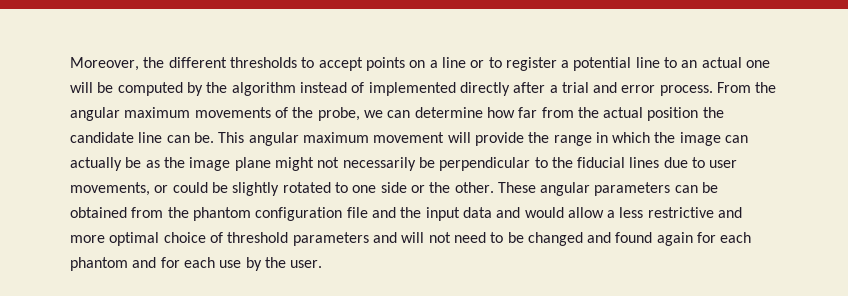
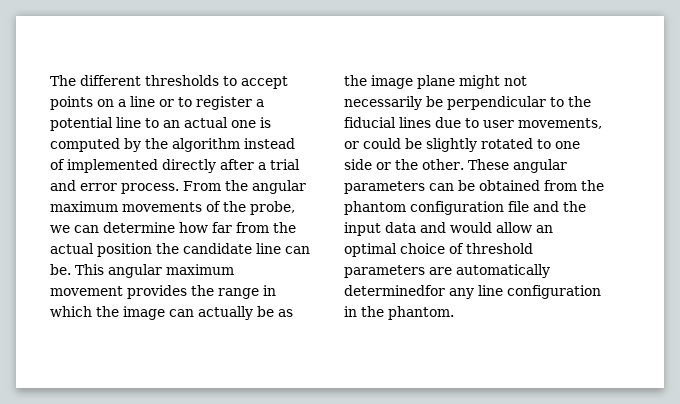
[70,57,165,71] Moreover, the -> [50,75,76,86] The
[70,82,114,93] will be -> [260,117,271,128] is
[447,132,524,146] will provide -> [127,285,187,299] provides
[607,207,743,218] [70,235,105,243] a less restrictive and more -> [536,225,553,233] an
[372,232,752,246] [70,257,323,271] and will not need to be changed and found again for each phantom and for each use by the user. -> [429,264,550,278] [344,285,601,299] [344,306,454,320] are automatically determinedfor any line configuration in the phantom.

